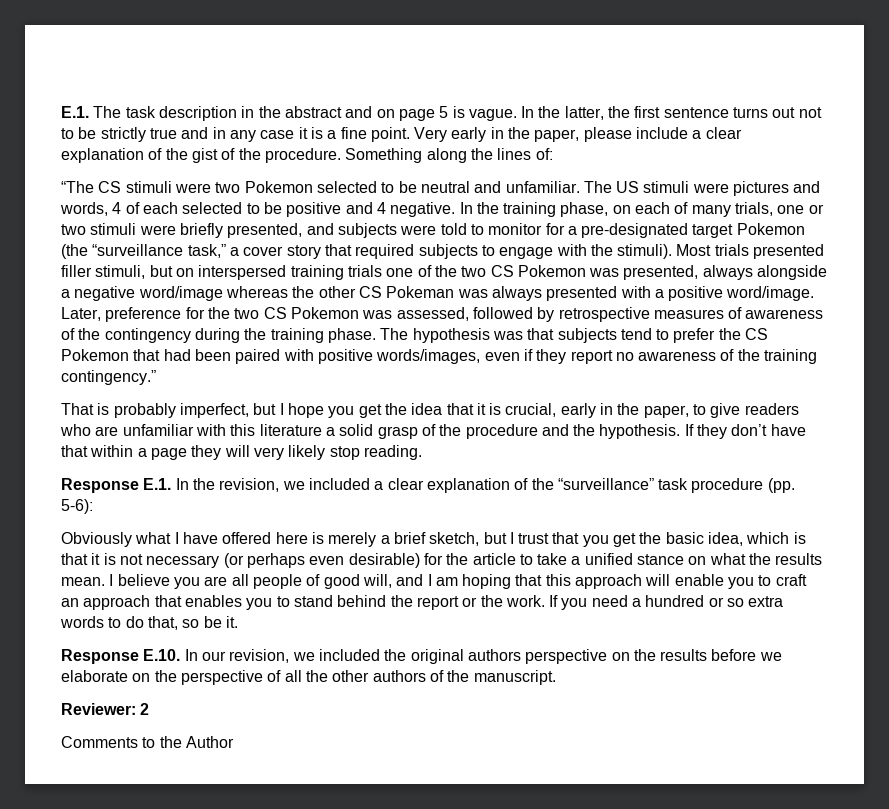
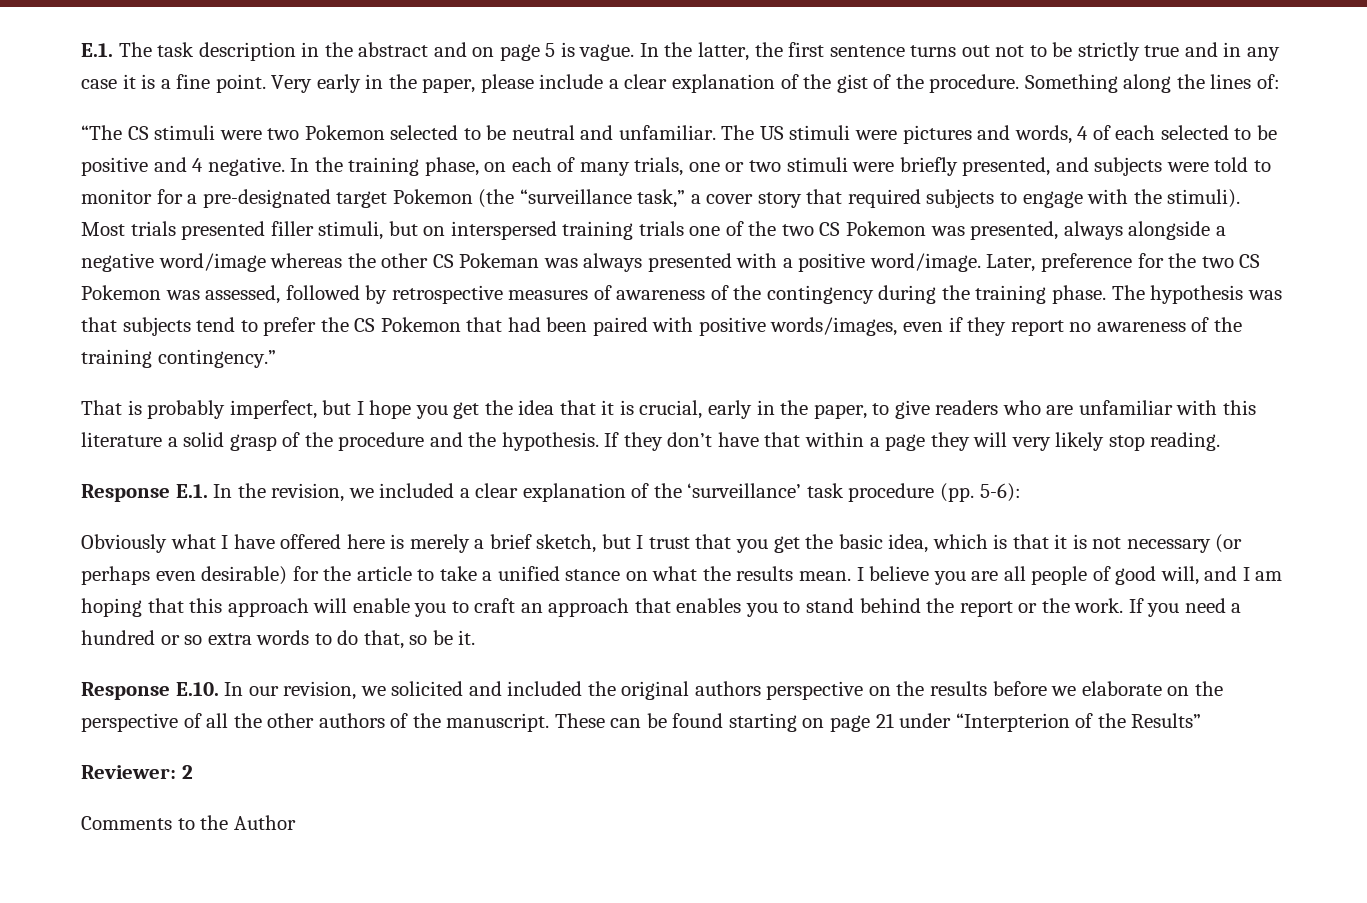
[557,478,654,490] “surveillance” -> [687,483,802,498] ‘surveillance’
(315, 656) none -> [391,681,502,696] solicited and
(556, 677) none -> [554,713,1202,732] These can be found starting on page 21 under “Interpterion of the Results”

